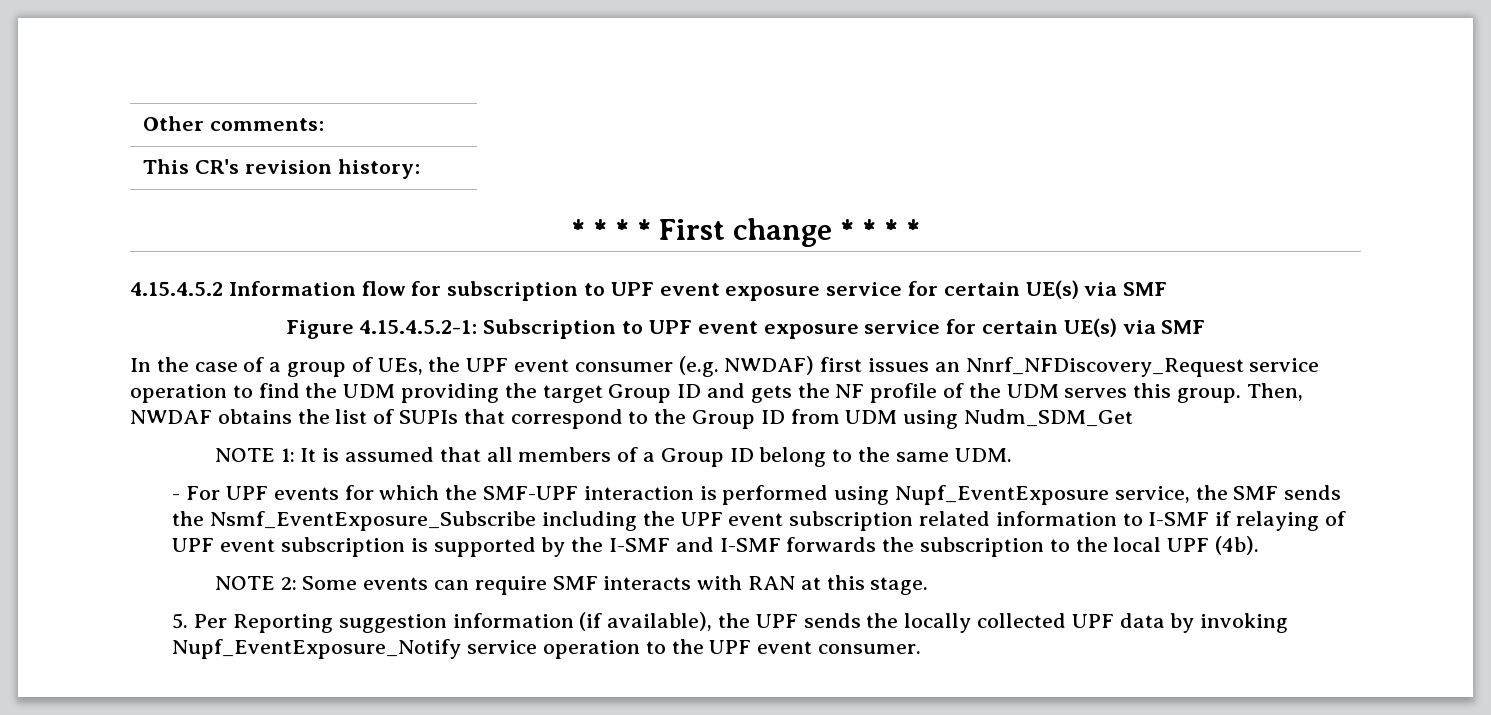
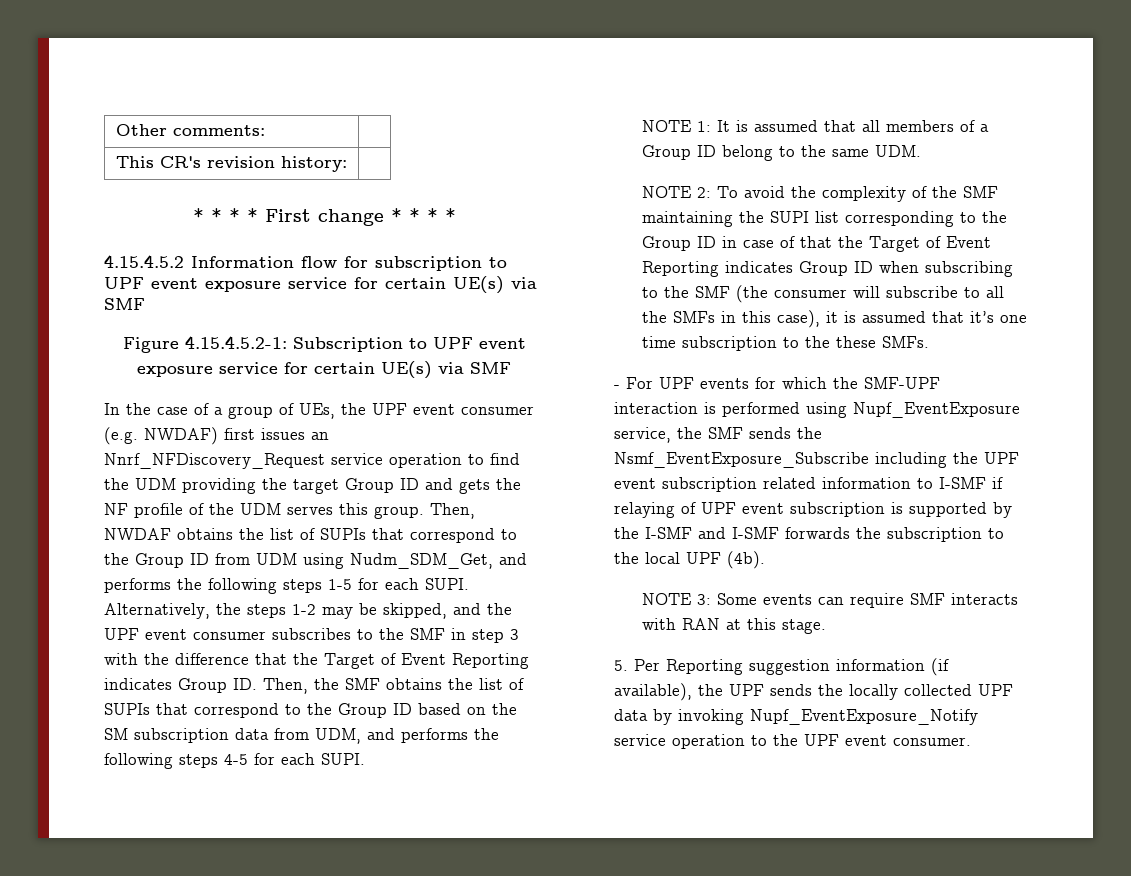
[964,409,1134,427] Nudm_SDM_Get -> [350,553,527,569] [104,578,469,594] [104,603,512,619] [104,628,519,643] [104,653,529,669] [104,678,524,694] [104,703,517,718] [104,728,499,744] [104,753,365,769] Nudm_SDM_Get, and performs the following steps 1-5 for each SUPI. Alternatively, the steps 1-2 may be skipped, and the UPF event consumer subscribes to the SMF in step 3 with the difference that the Target of Event Reporting indicates Group ID. Then, the SMF obtains the list of SUPIs that correspond to the Group ID based on the SM subscription data from UDM, and performs the following steps 4-5 for each SUPI.
(1012, 455) none -> [641,186,998,202] [641,211,1007,227] [641,236,991,252] [641,261,1013,277] [641,285,1004,303] [641,310,1027,328] [641,336,929,351] // NOTE 2: To avoid the complexity of the SMF maintaining the SUPI list corresponding to the Group ID in case of that the Target of Event Reporting indicates Group ID when subscribing to the SMF (the consumer will subscribe to all the SMFs in this case), it is assumed that it’s one time subscription to the these SMFs.
[280,577,297,590] 2: -> [696,594,711,605] 3:

